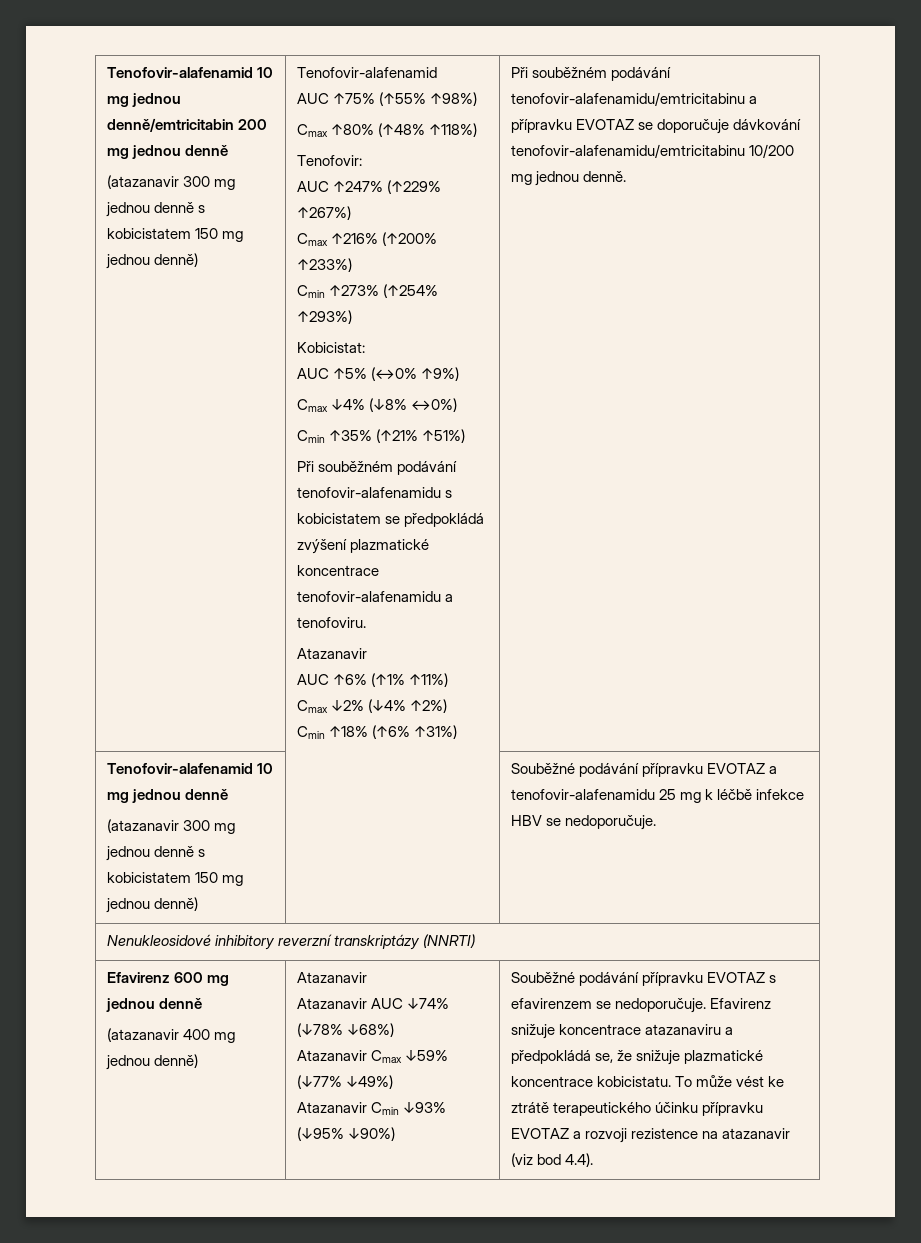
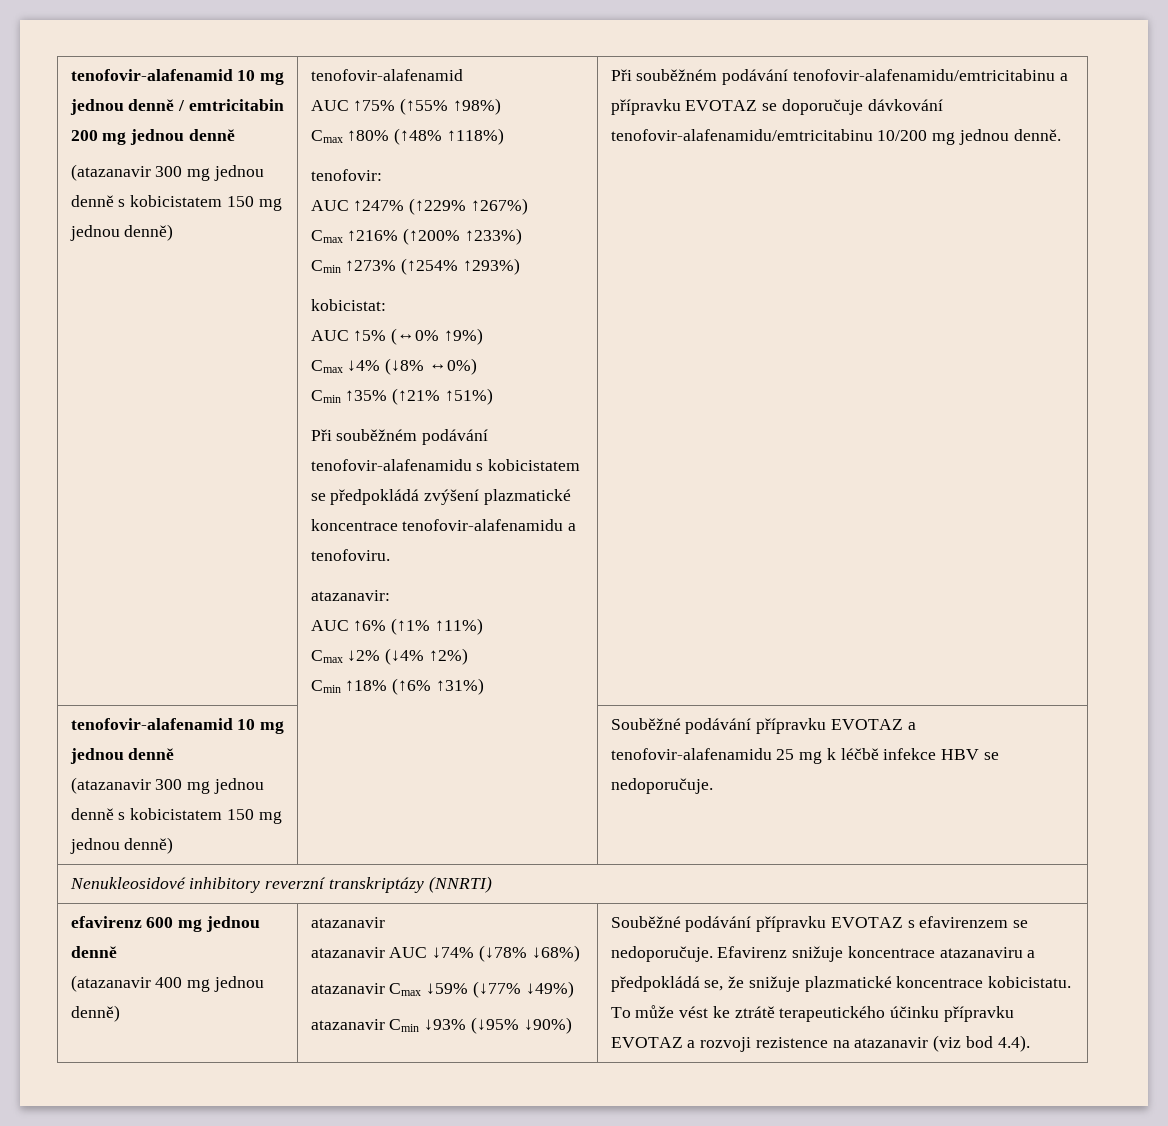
[106,67,274,78] [106,93,182,107] [106,118,234,132] Tenofovir-alafenamid 10 mg jednou denně/emtricitabin -> [70,69,285,85] [69,99,284,115] tenofovir-alafenamid 10 mg jednou denně / emtricitabin
[296,67,437,78] Tenofovir-alafenamid -> [310,69,463,81] tenofovir-alafenamid
[296,155,362,166] Tenofovir: -> [310,169,382,181] tenofovir:
[296,342,365,353] Kobicistat: -> [310,299,386,311] kobicistat:
[296,648,367,659] Atazanavir -> [310,590,390,601] atazanavir:
[106,763,253,774] Tenofovir-alafenamid -> [70,718,233,730] tenofovir-alafenamid
[106,972,170,983] Efavirenz -> [70,916,142,928] efavirenz
[296,972,367,983] [296,998,367,1009] Atazanavir // Atazanavir -> [310,917,385,928] [310,947,385,958] atazanavir // atazanavir
[296,1050,367,1061] Atazanavir -> [310,983,385,994] atazanavir
[296,1102,367,1113] Atazanavir -> [310,1019,385,1030] atazanavir

